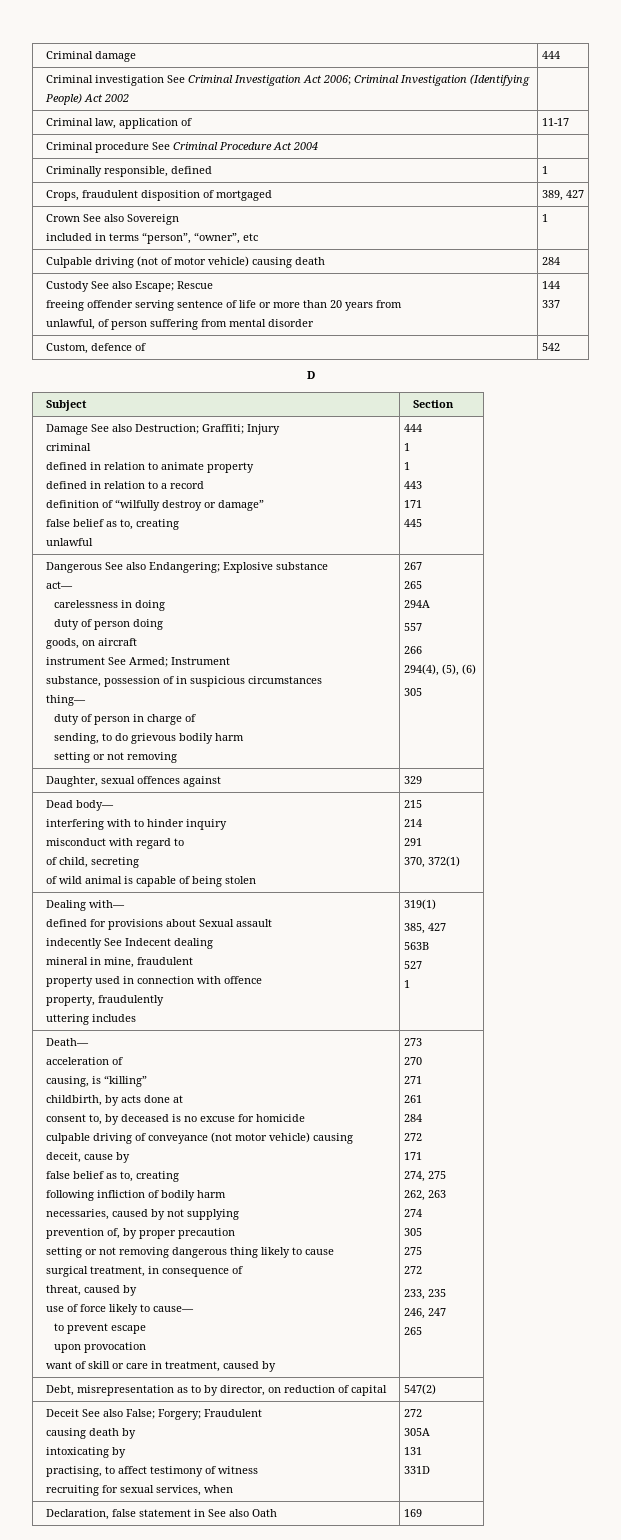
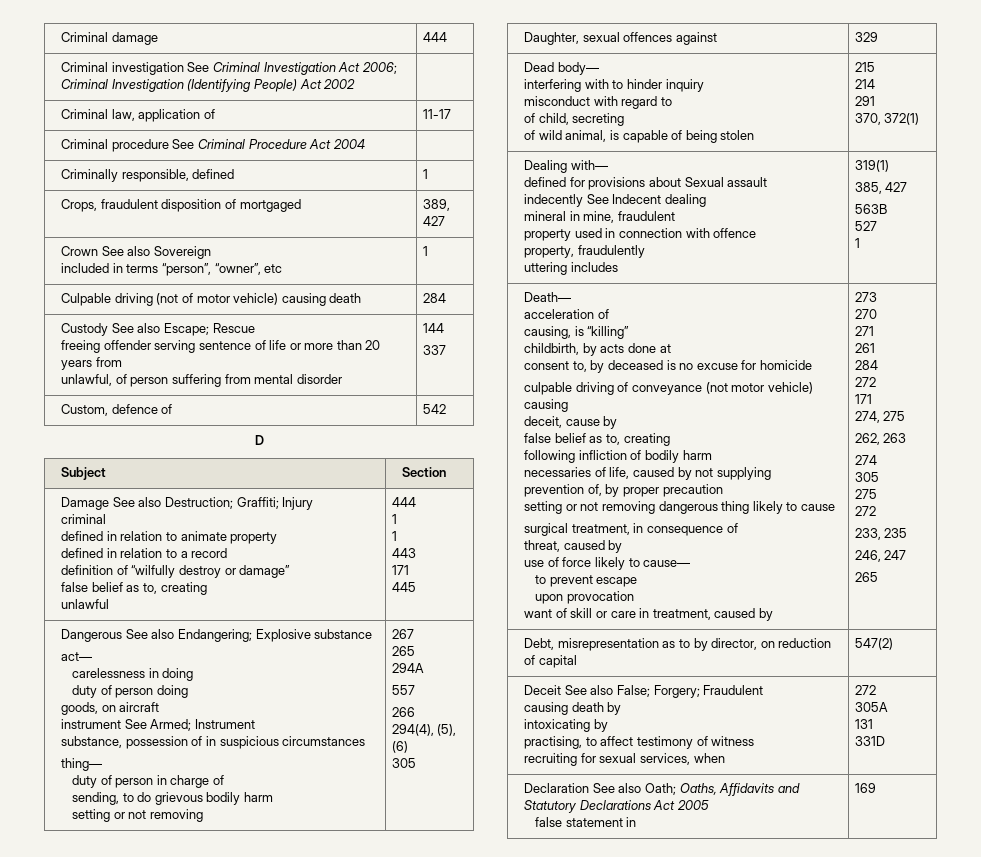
[84,876,122,884] animal -> [565,130,607,142] animal,
[45,1209,109,1220] necessaries, -> [524,467,630,479] necessaries of life,
[45,1509,109,1520] Declaration, -> [524,783,800,796] [524,800,709,813] Declaration See also Oath; Oaths, Affidavits and Statutory Declarations Act 2005 //
[207,1509,277,1517] See also Oath -> (637, 822) none

